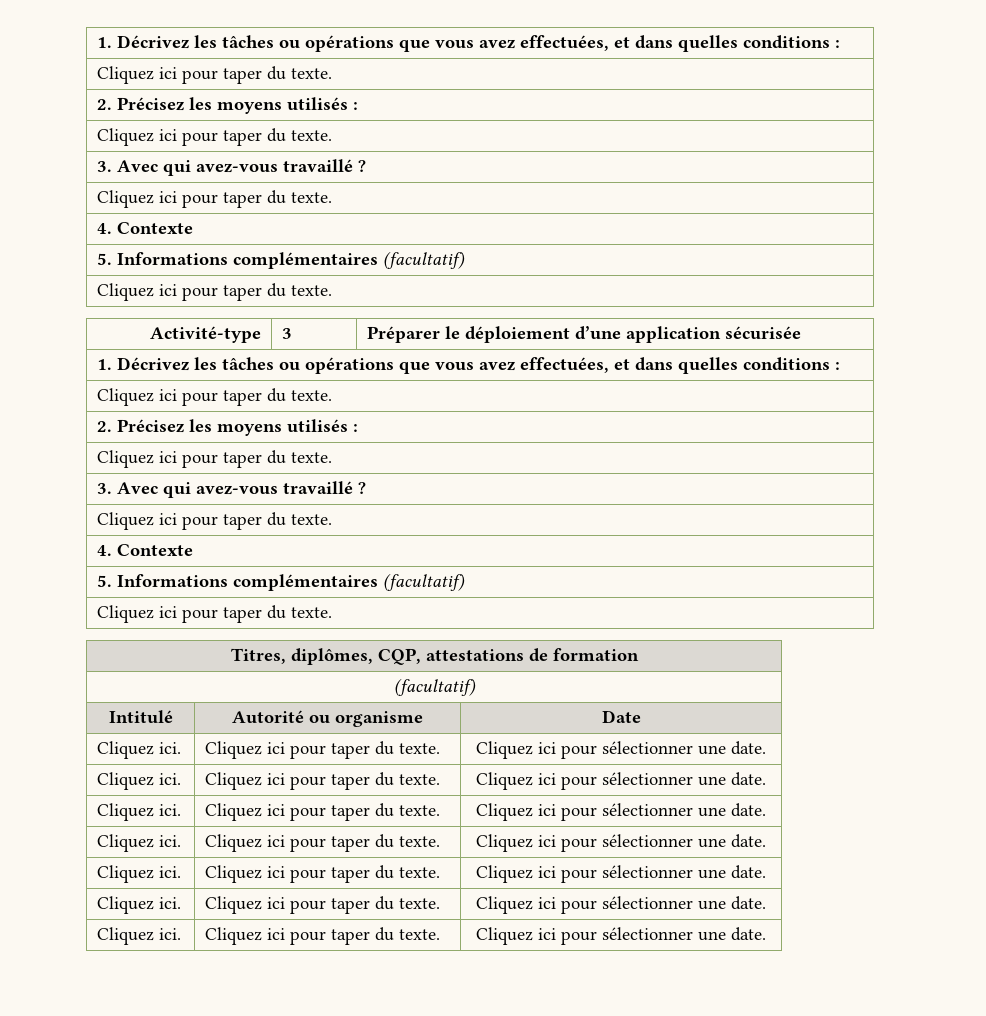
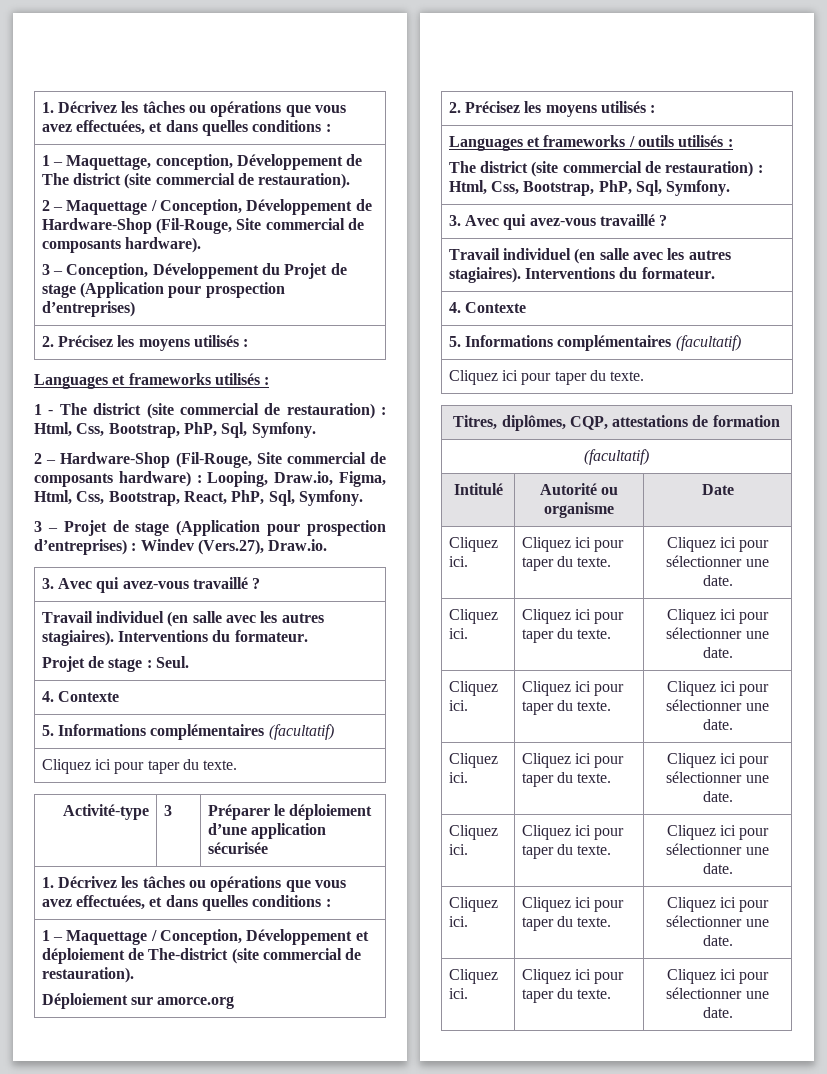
[97,66,333,84] [97,97,359,114] [97,128,333,146] [97,159,367,176] [97,190,333,208] Cliquez ici pour taper du texte. // 2. Précisez les moyens utilisés : // Cliquez ici pour taper du texte. // 3. Avec qui avez-vous travaillé ? // Cliquez ici pour taper du texte. -> [41,154,363,170] [41,173,351,189] [41,199,372,215] [41,218,365,234] [41,237,202,253] [41,263,347,279] [41,282,285,298] [41,301,135,317] [41,335,249,351] [34,373,270,389] [34,403,386,419] [34,422,316,438] [34,452,387,468] [34,471,387,487] [34,490,363,506] [34,520,386,536] [34,539,328,555] [41,577,261,593] [41,611,324,627] [41,630,308,646] [41,656,190,672] 1 – Maquettage, conception, Développement de The district (site commercial de restauration). // 2 – Maquettage / Conception, Développement de Hardware-Shop (Fil-Rouge, Site commercial de composants hardware). // 3 – Conception, Développement du Projet de stage (Application pour prospection d’entreprises) // 2. Précisez les moyens utilisés : // Languages et frameworks utilisés : // 1 - The district (site commercial de restauration) : Html, Css, Bootstrap, PhP, Sql, Symfony. // 2 – Hardware-Shop (Fil-Rouge, Site commercial de composants hardware) : Looping, Draw.io, Figma, Html, Css, Bootstrap, React, PhP, Sql, Symfony. // 3 – Projet de stage (Application pour prospection d’entreprises) : Windev (Vers.27), Draw.io. // 3. Avec qui avez-vous travaillé ? // Travail individuel (en salle avec les autres stagiaires). Interventions du formateur. // Projet de stage : Seul.
[97,388,333,406] [97,419,359,436] [97,450,333,468] [97,481,367,498] [97,512,333,530] Cliquez ici pour taper du texte. // 2. Précisez les moyens utilisés : // Cliquez ici pour taper du texte. // 3. Avec qui avez-vous travaillé ? // Cliquez ici pour taper du texte. -> [41,929,369,945] [41,948,362,964] [41,967,134,983] [41,993,235,1009] [448,101,656,117] [448,135,733,151] [448,161,763,177] [448,180,731,196] [448,214,668,230] [448,248,731,264] [448,267,715,283] 1 – Maquettage / Conception, Développement et déploiement de The-district (site commercial de restauration). // Déploiement sur amorce.org // 2. Précisez les moyens utilisés : // Languages et frameworks / outils utilisés : // The district (site commercial de restauration) : Html, Css, Bootstrap, PhP, Sql, Symfony. // 3. Avec qui avez-vous travaillé ? // Travail individuel (en salle avec les autres stagiaires). Interventions du formateur.

